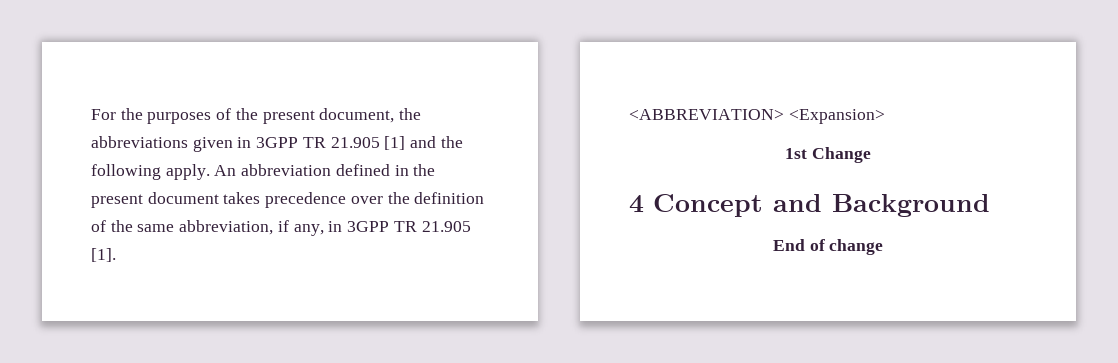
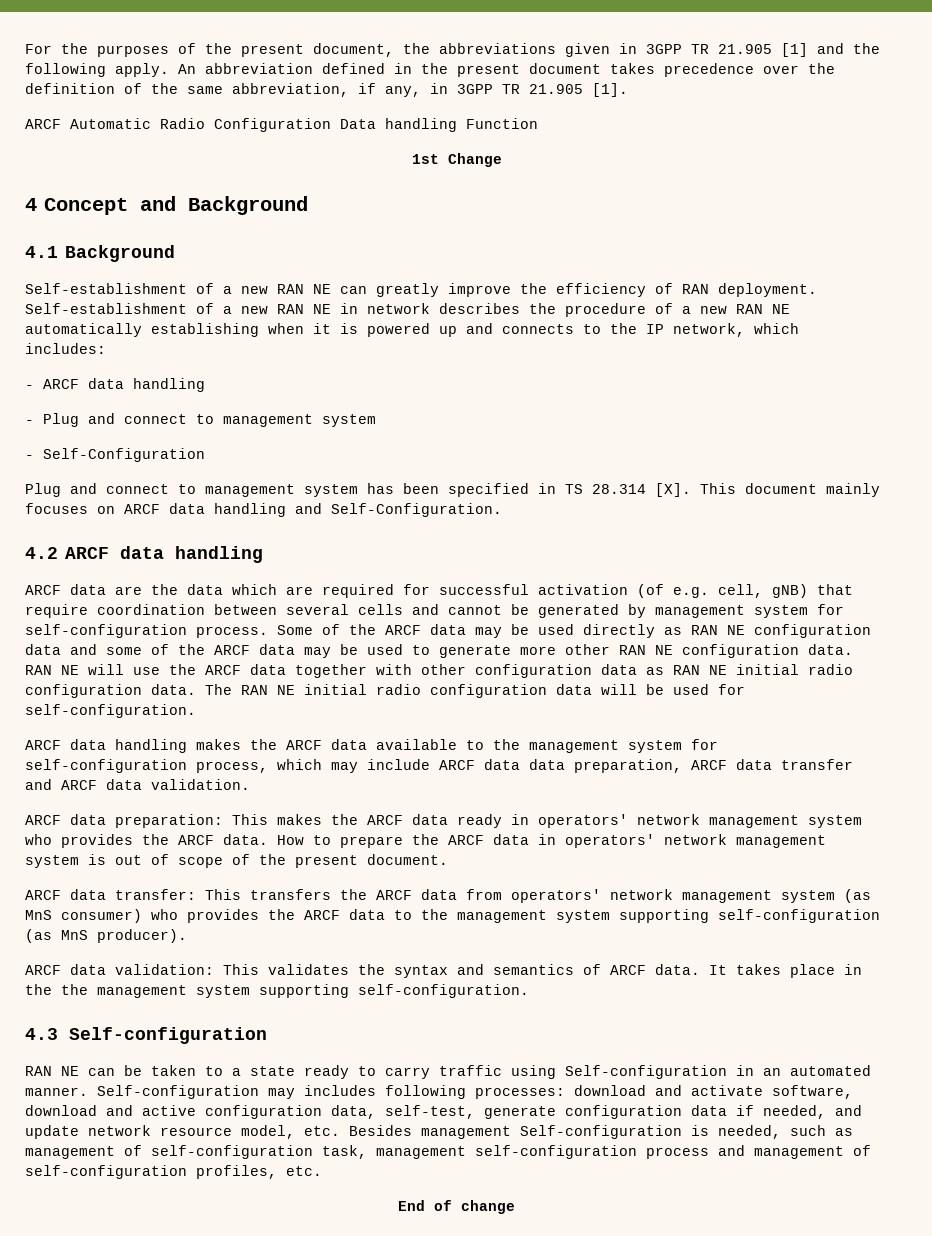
[629,109,885,124] <ABBREVIATION> <Expansion> -> [25,118,538,132] ARCF Automatic Radio Configuration Data handling Function
(990, 205) none -> [25,245,176,262] [25,283,817,297] [25,303,790,317] [25,323,799,337] [25,343,106,354] [25,378,205,392] [25,413,376,427] [25,448,205,462] [25,483,880,497] [25,503,502,517] [25,546,264,563] [25,584,853,598] [25,604,844,618] [25,624,871,638] [25,644,853,658] [25,664,853,678] [25,684,745,698] [25,704,196,718] [25,739,718,753] [25,759,853,773] [25,779,250,790] [25,814,862,828] [25,834,826,848] [25,854,448,868] [25,889,871,903] [25,909,880,923] [25,929,187,943] [25,964,862,978] [25,984,529,998] [25,1027,267,1044] [25,1065,871,1079] [25,1085,853,1099] [25,1105,862,1119] [25,1125,853,1139] [25,1145,871,1159] [25,1165,322,1179] // 4.1 Background // Self-establishment of a new RAN NE can greatly improve the efficiency of RAN deployment. Self-establishment of a new RAN NE in network describes the procedure of a new RAN NE automatically establishing when it is powered up and connects to the IP network, which includes: // - ARCF data handling // - Plug and connect to management system // - Self-Configuration // Plug and connect to management system has been specified in TS 28.314 [X]. This document mainly focuses on ARCF data handling and Self-Configuration. // 4.2 ARCF data handling // ARCF data are the data which are required for successful activation (of e.g. cell, gNB) that require coordination between several cells and cannot be generated by management system for self-configuration process. Some of the ARCF data may be used directly as RAN NE configuration data and some of the ARCF data may be used to generate more other RAN NE configuration data. RAN NE will use the ARCF data together with other configuration data as RAN NE initial radio configuration data. The RAN NE initial radio configuration data will be used for self-configuration. // ARCF data handling makes the ARCF data available to the management system for self-configuration process, which may include ARCF data data preparation, ARCF data transfer and ARCF data validation. // ARCF data preparation: This makes the ARCF data ready in operators' network management system who provides the ARCF data. How to prepare the ARCF data in operators' network management system is out of scope of the present document. // ARCF data transfer: This transfers the ARCF data from operators' network management system (as MnS consumer) who provides the ARCF data to the management system supporting self-configuration (as MnS producer). // ARCF data validation: This validates the syntax and semantics of ARCF data. It takes place in the the management system supporting self-configuration. // 4.3 Self-configuration // RAN NE can be taken to a state ready to carry traffic using Self-configuration in an automated manner. Self-configuration may includes following processes: download and activate software, download and active configuration data, self-test, generate configuration data if needed, and update network resource model, etc. Besides management Self-configuration is needed, such as management of self-configuration task, management self-configuration process and management of self-configuration profiles, etc.

